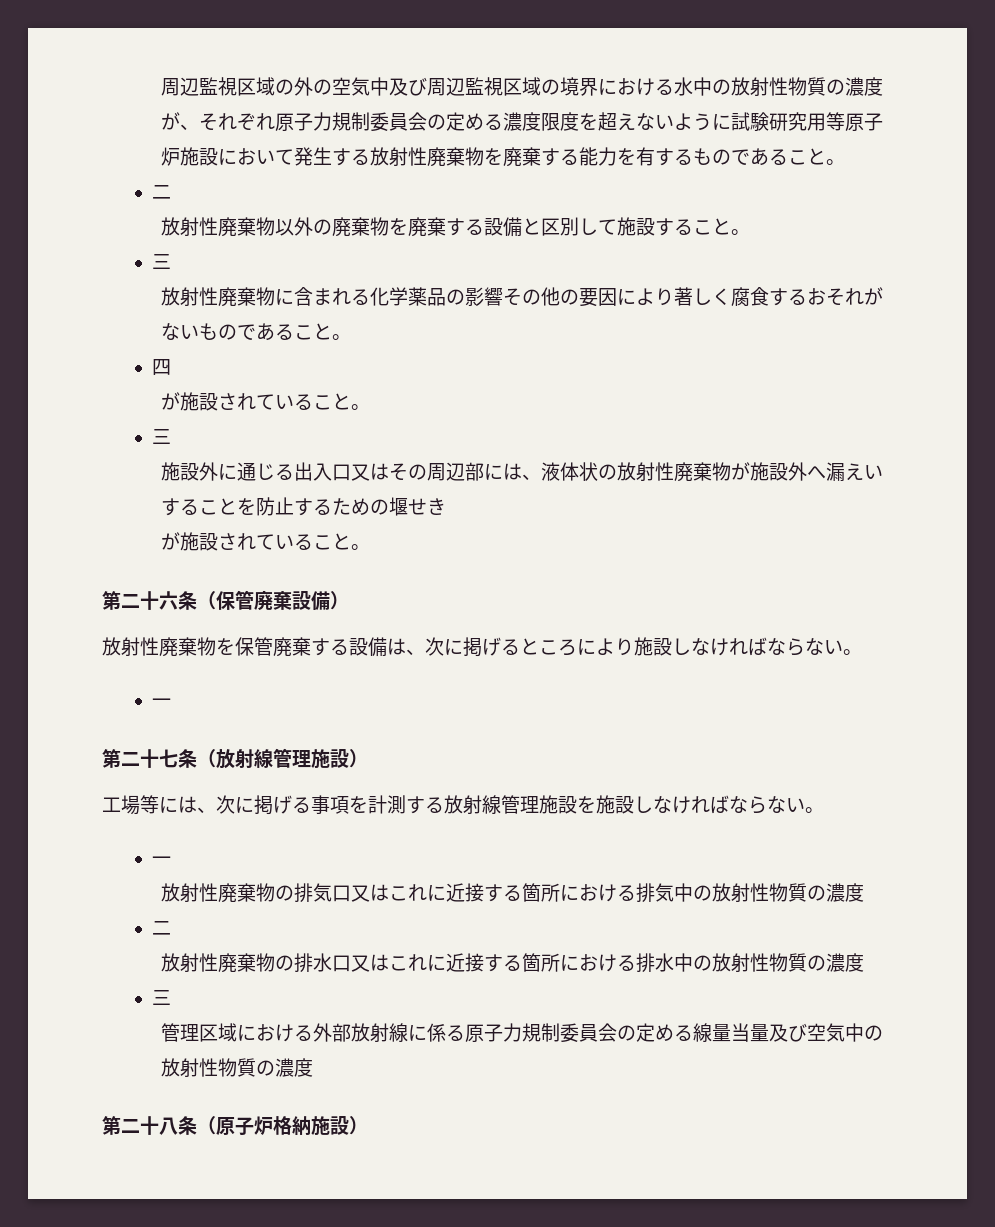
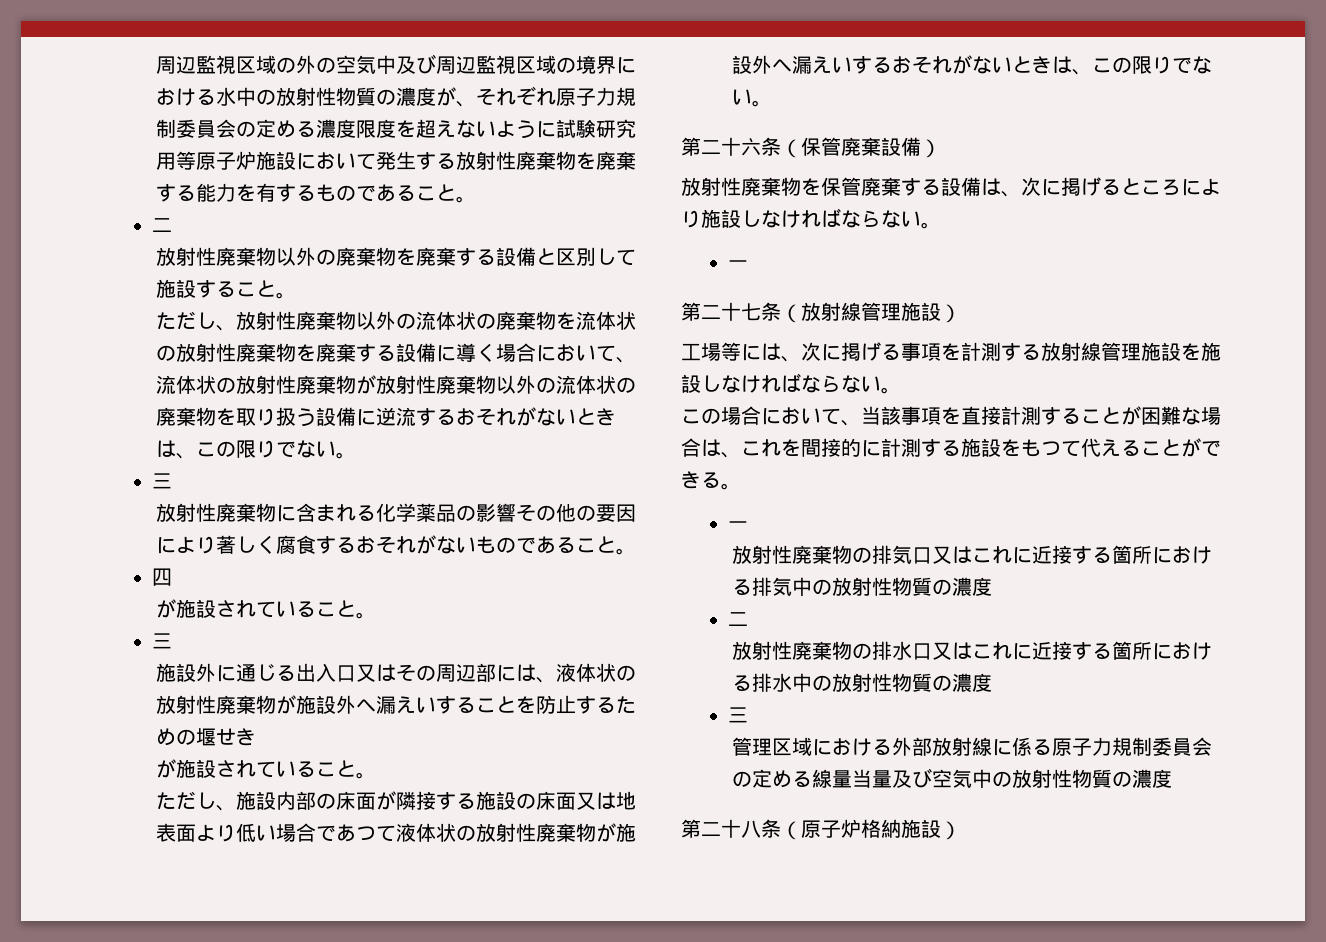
(750, 232) none -> [155,311,636,331] [155,343,636,363] [155,375,636,394] [155,407,616,427] [155,440,356,459] // ただし、放射性廃棄物以外の流体状の廃棄物を流体状の放射性廃棄物を廃棄する設備に導く場合において、流体状の放射性廃棄物が放射性廃棄物以外の流体状の廃棄物を取り扱う設備に逆流するおそれがないときは、この限りでない。
(370, 547) none -> [155,791,636,811] [155,823,636,842] [731,55,1212,75] [731,89,772,107] // ただし、施設内部の床面が隣接する施設の床面又は地表面より低い場合であつて液体状の放射性廃棄物が施設外へ漏えいするおそれがないときは、この限りでない。
(824, 810) none -> [681,406,1221,426] [681,438,1221,458] [681,471,741,490] // この場合において、当該事項を直接計測することが困難な場合は、これを間接的に計測する施設をもつて代えることができる。

